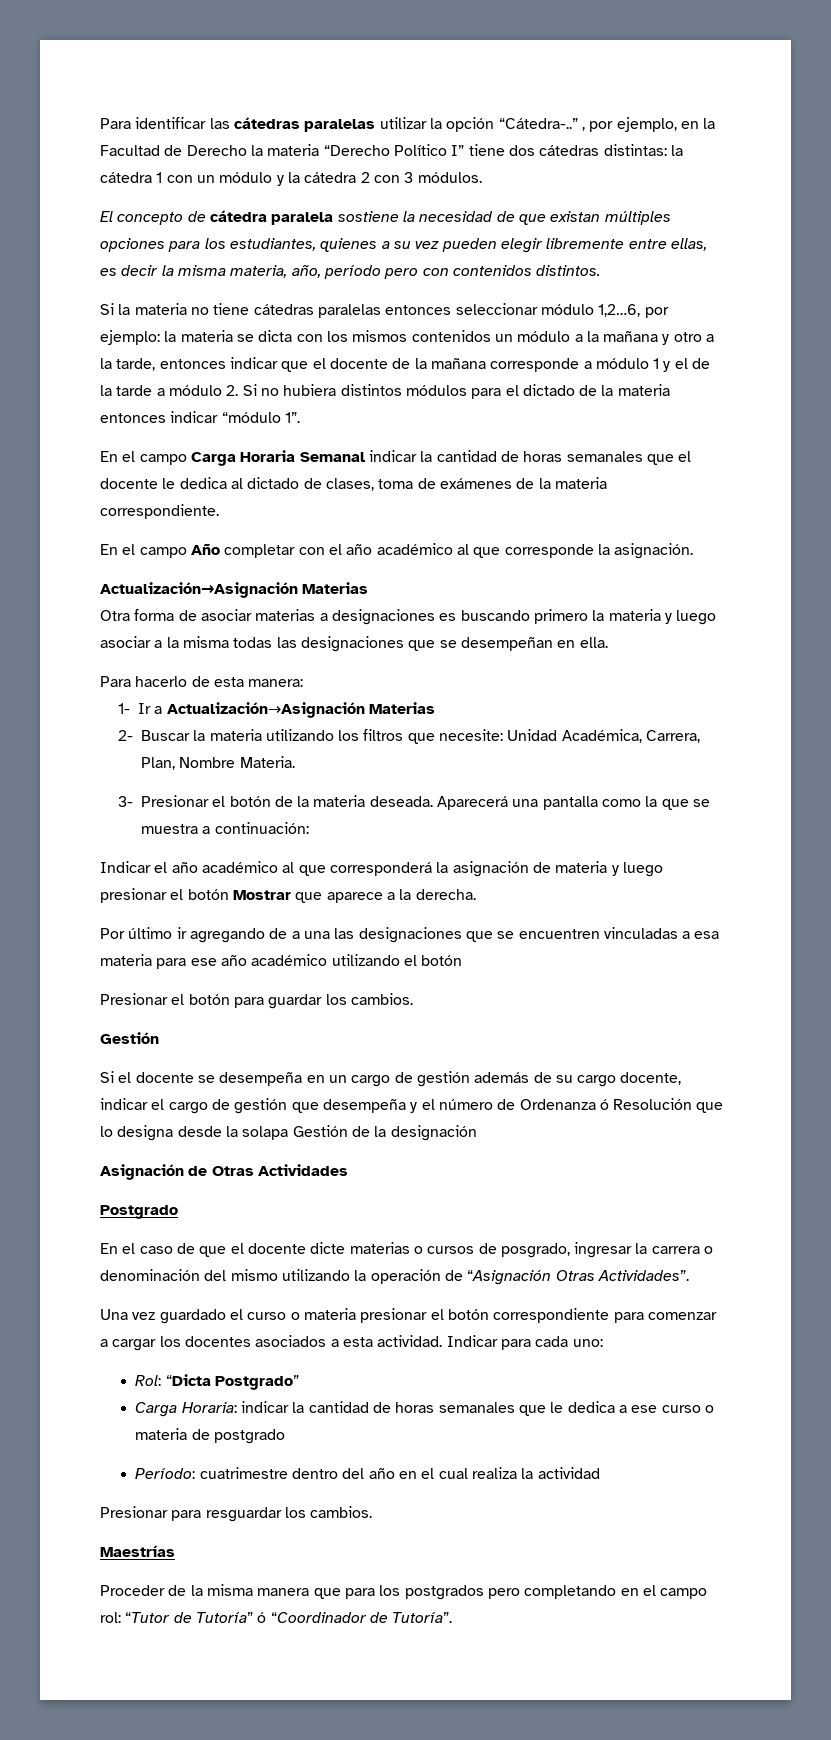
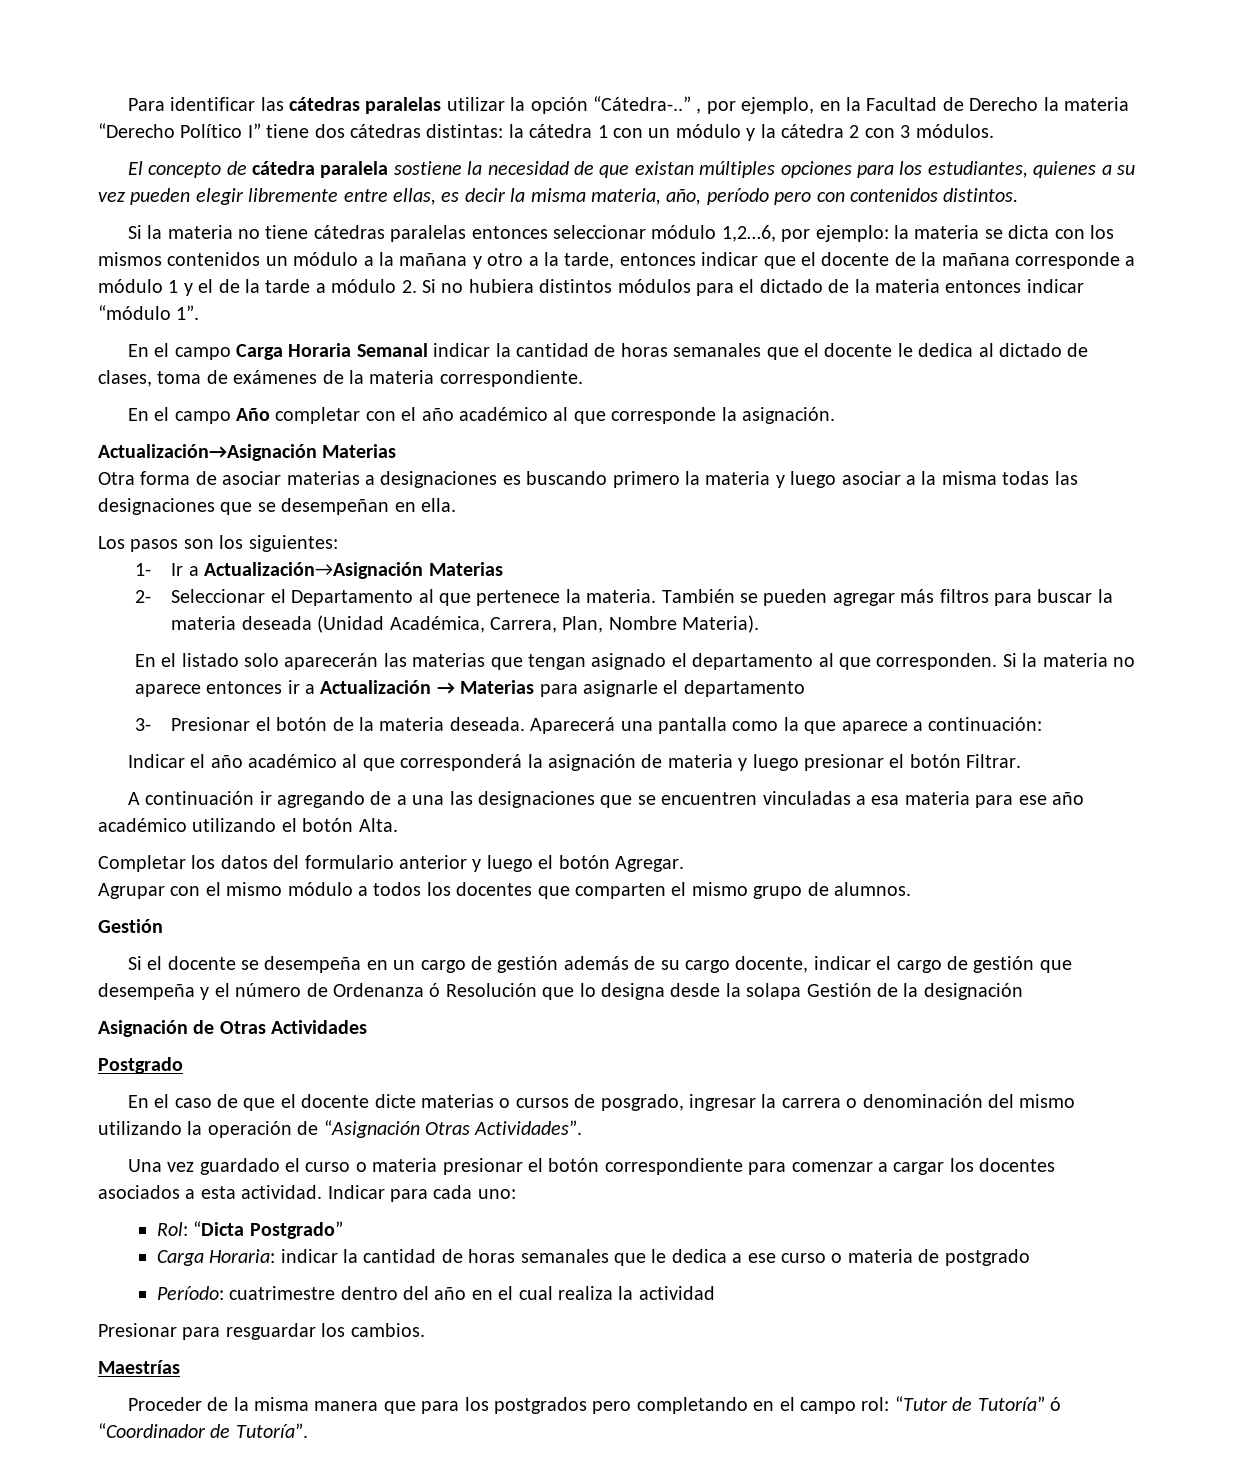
[100,676,304,687] Para hacerlo de esta manera: -> [98,535,338,552] Los pasos son los siguientes:
[140,729,701,744] [140,756,295,770] Buscar la materia utilizando los filtros que necesite: Unidad Académica, Carrera, Plan, Nombre Materia. -> [171,589,1113,606] [171,615,760,633] [134,653,1135,670] [134,680,805,697] Seleccionar el Departamento al que pertenece la materia. También se pueden agregar más filtros para buscar la materia deseada (Unidad Académica, Carrera, Plan, Nombre Materia). // En el listado solo aparecerán las materias que tengan asignado el departamento al que corresponden. Si la materia no aparece entonces ir a Actualización → Materias para asignarle el departamento
[693,799,711,807] [140,824,198,834] se muestra -> [841,721,908,734] aparece
[232,889,476,903] [100,927,173,939] Mostrar que aparece a la derecha. // Por último -> [966,754,1022,768] [127,791,255,805] Filtrar. // A continuación
[100,993,413,1009] // Presionar el botón para guardar los cambios. -> [358,818,398,832] [98,855,684,872] [98,882,911,899] Alta. // Completar los datos del formulario anterior y luego el botón Agregar. // Agrupar con el mismo módulo a todos los docentes que comparten el mismo grupo de alumnos.

